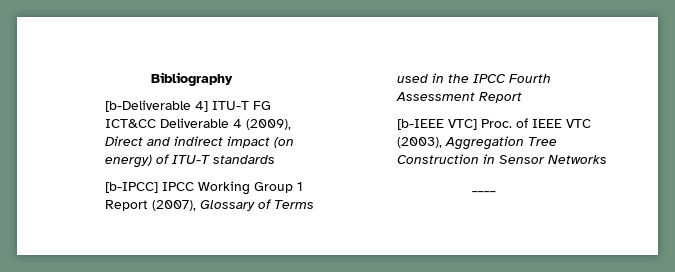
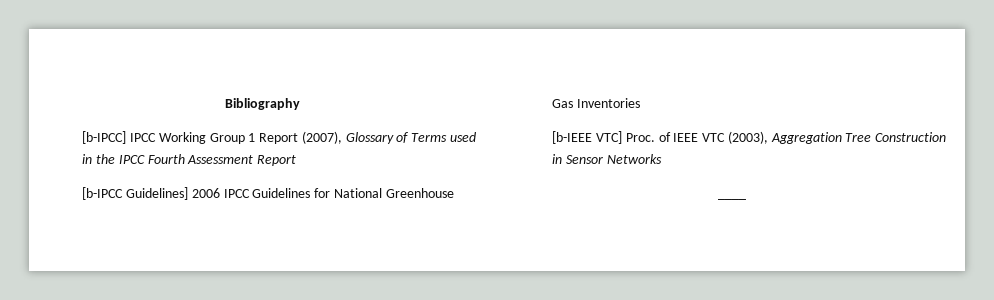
[105,100,272,112] [105,118,292,130] [105,136,295,148] [105,154,276,168] // [b-Deliverable 4] ITU-T FG ICT&CC Deliverable 4 (2009), Direct and indirect impact (on energy) of ITU-T standards -> (300, 104) none
(523, 97) none -> [82,187,454,200] [552,98,641,108] // [b-IPCC Guidelines] 2006 IPCC Guidelines for National Greenhouse Gas Inventories

